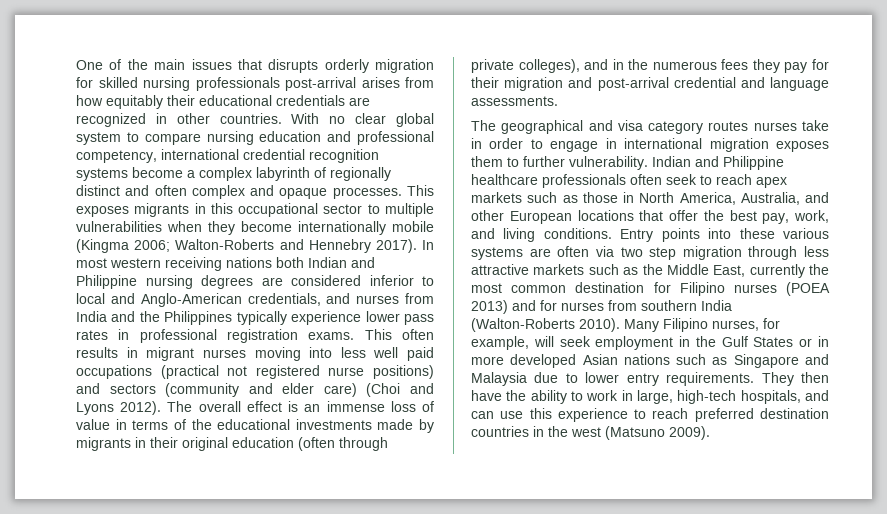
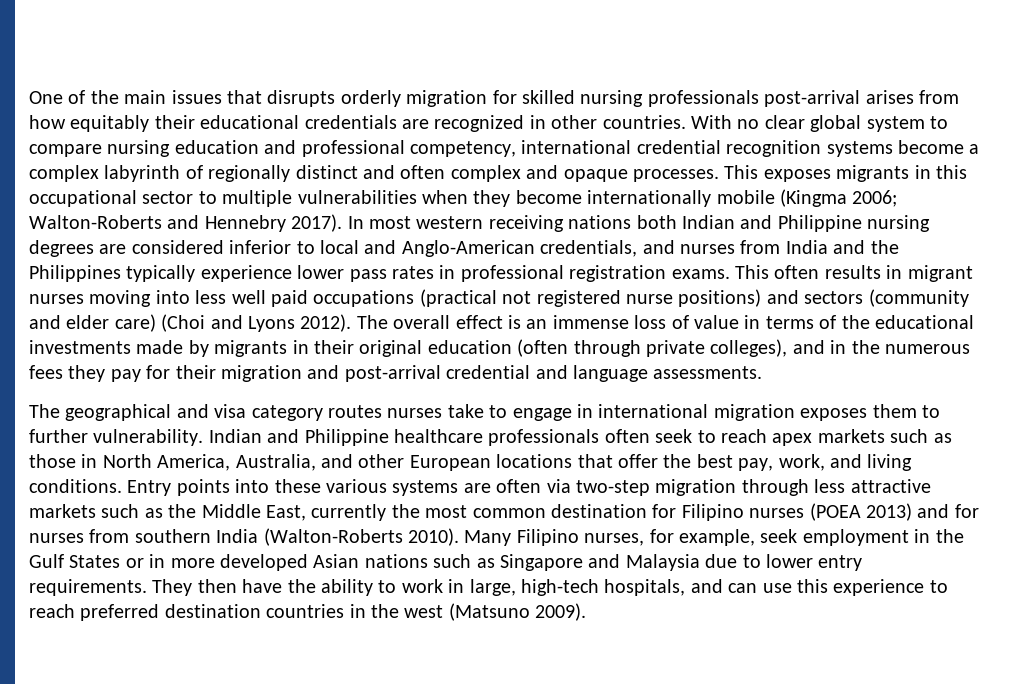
[471,138,524,149] in order -> (484, 411) none
[620,247,677,260] two step -> [575,480,650,496] two-step
[533,336,554,347] will -> (755, 537) none

